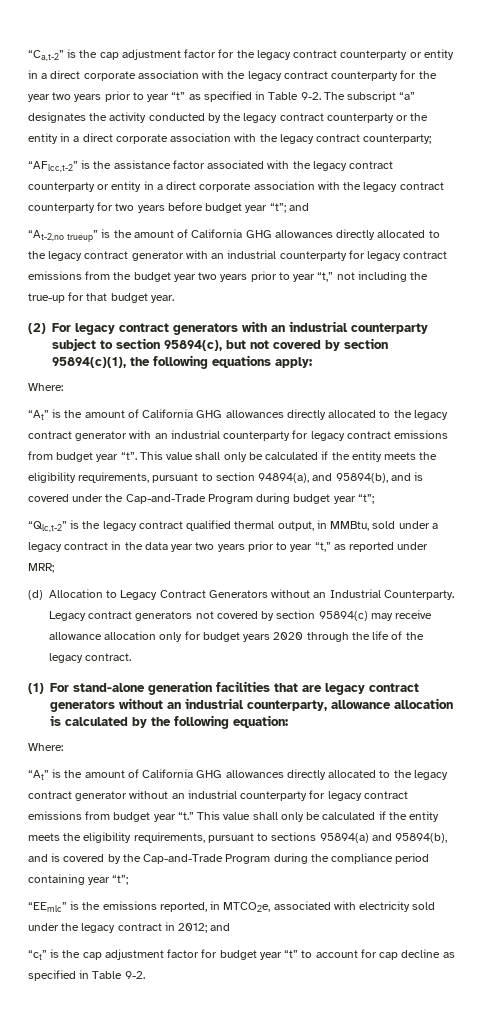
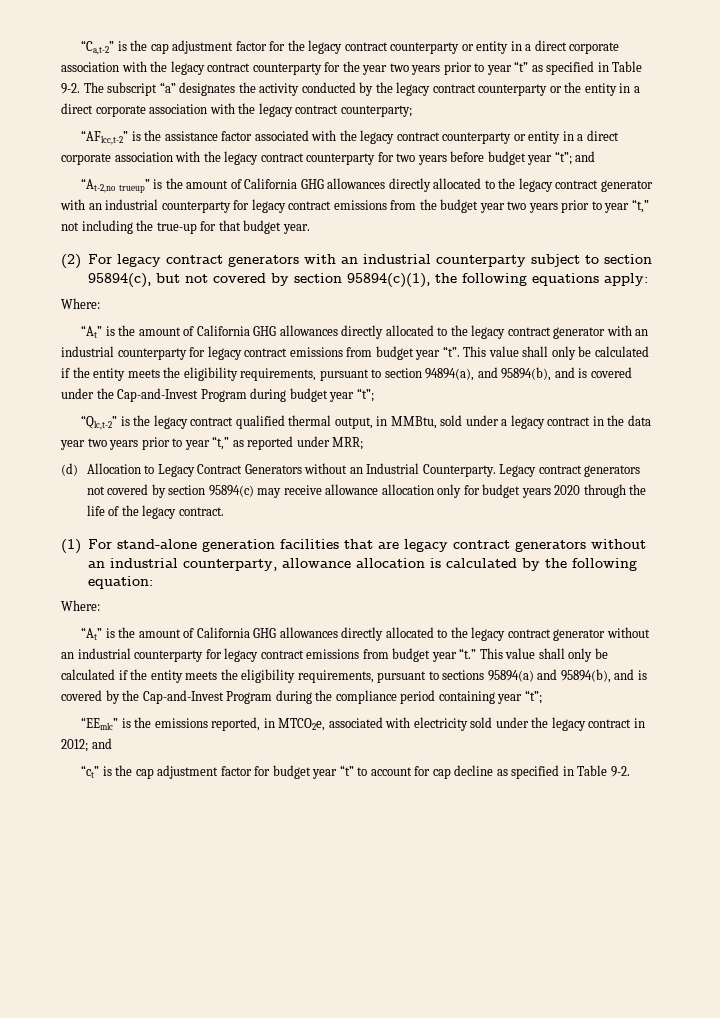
[125,494,206,504] Cap-and-Trade -> [117,388,199,402] Cap-and-Invest
[143,854,224,864] Cap-and-Trade -> [142,690,224,704] Cap-and-Invest

